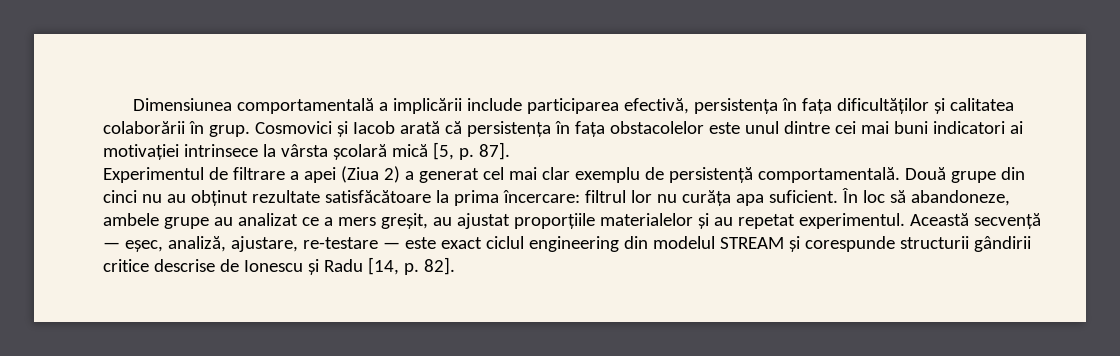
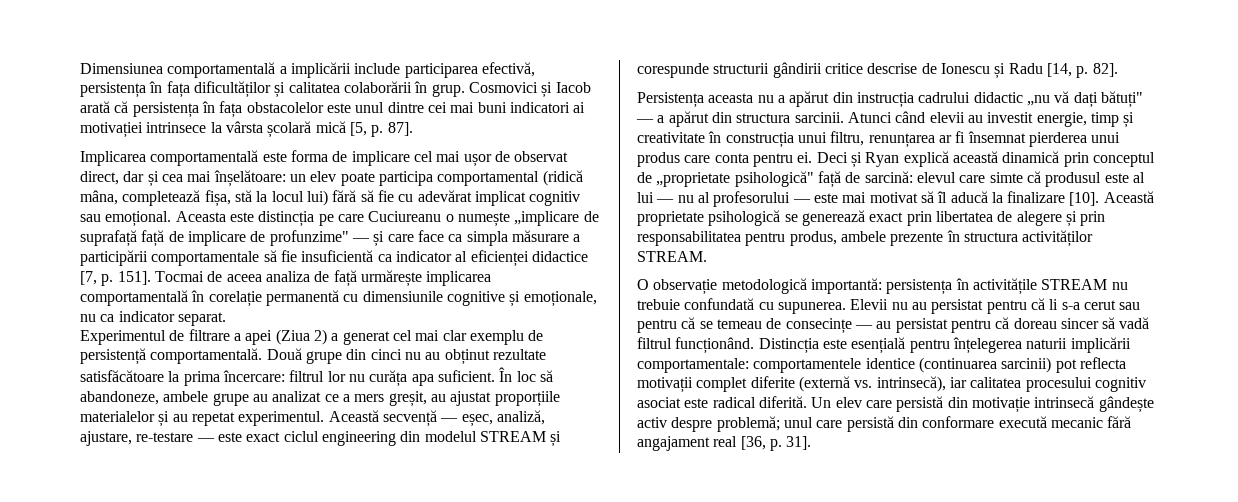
(510, 151) none -> [80,150,569,167] [80,170,583,187] [80,190,581,207] [80,211,599,227] [80,230,581,247] [80,250,588,267] [80,270,492,287] [80,290,597,307] [80,311,226,326] // Implicarea comportamentală este forma de implicare cel mai ușor de observat direct, dar și cea mai înșelătoare: un elev poate participa comportamental (ridică mâna, completează fișa, stă la locul lui) fără să fie cu adevărat implicat cognitiv sau emoțional. Aceasta este distincția pe care Cuciureanu o numește „implicare de suprafață față de implicare de profunzime" — și care face ca simpla măsurare a participării comportamentale să fie insuficientă ca indicator al eficienței didactice [7, p. 151]. Tocmai de aceea analiza de față urmărește implicarea comportamentală în corelație permanentă cu dimensiunile cognitive și emoționale, nu ca indicator separat.
(455, 266) none -> [637,91,1143,108] [636,111,1135,128] [637,131,1121,148] [637,151,1155,168] [637,171,1145,188] [637,191,1154,207] [637,210,1106,227] [637,230,1094,247] [637,251,707,262] [637,278,1128,295] [637,298,1141,314] [637,317,1150,334] [637,337,1131,354] [637,357,1126,373] [637,376,1146,393] [637,396,1154,413] [637,416,1132,432] [637,436,812,451] // Persistența aceasta nu a apărut din instrucția cadrului didactic „nu vă dați bătuți" — a apărut din structura sarcinii. Atunci când elevii au investit energie, timp și creativitate în construcția unui filtru, renunțarea ar fi însemnat pierderea unui produs care conta pentru ei. Deci și Ryan explică această dinamică prin conceptul de „proprietate psihologică" față de sarcină: elevul care simte că produsul este al lui — nu al profesorului — este mai motivat să îl aducă la finalizare [10]. Această proprietate psihologică se generează exact prin libertatea de alegere și prin responsabilitatea pentru produs, ambele prezente în structura activităților STREAM. // O observație metodologică importantă: persistența în activitățile STREAM nu trebuie confundată cu supunerea. Elevii nu au persistat pentru că li s-a cerut sau pentru că se temeau de consecințe — au persistat pentru că doreau sincer să vadă filtrul funcționând. Distincția este esențială pentru înțelegerea naturii implicării comportamentale: comportamentele identice (continuarea sarcinii) pot reflecta motivații complet diferite (externă vs. intrinsecă), iar calitatea procesului cognitiv asociat este radical diferită. Un elev care persistă din motivație intrinsecă gândește activ despre problemă; unul care persistă din conformare execută mecanic fără angajament real [36, p. 31].

